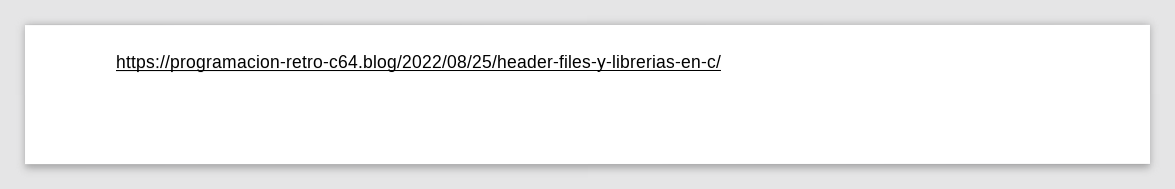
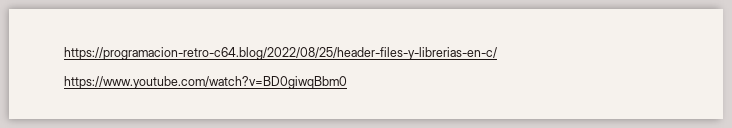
(721, 63) none -> [64,76,347,89] // https://www.youtube.com/watch?v=BD0giwqBbm0

